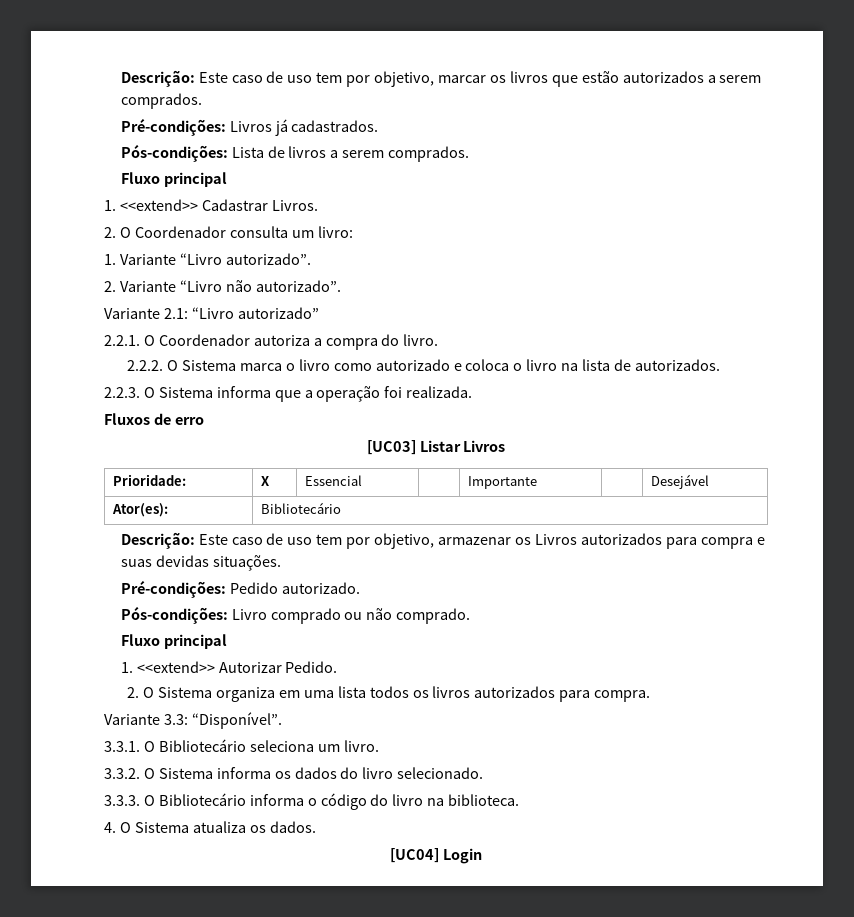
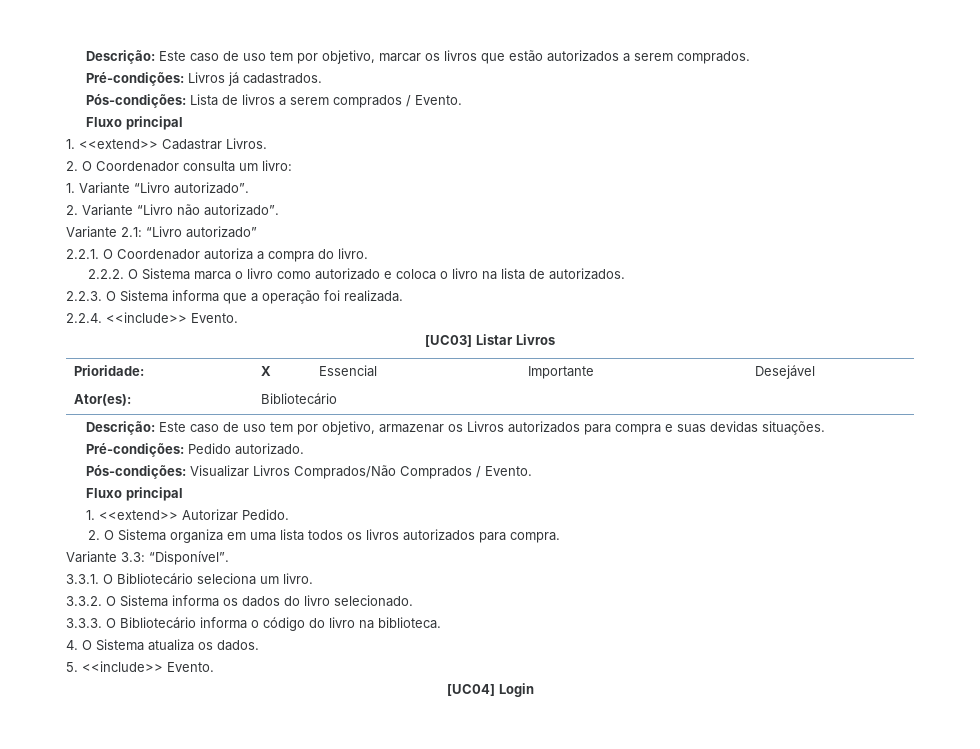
[388,146,470,162] comprados. -> [332,95,462,108] comprados / Evento.
[104,413,204,425] Fluxos de erro -> [66,312,238,323] 2.2.4. <<include>> Evento.
[231,608,471,624] Livro comprado ou não comprado. -> [189,465,532,479] Visualizar Livros Comprados/Não Comprados / Evento.
(316, 827) none -> [66,661,214,672] // 5. <<include>> Evento.

